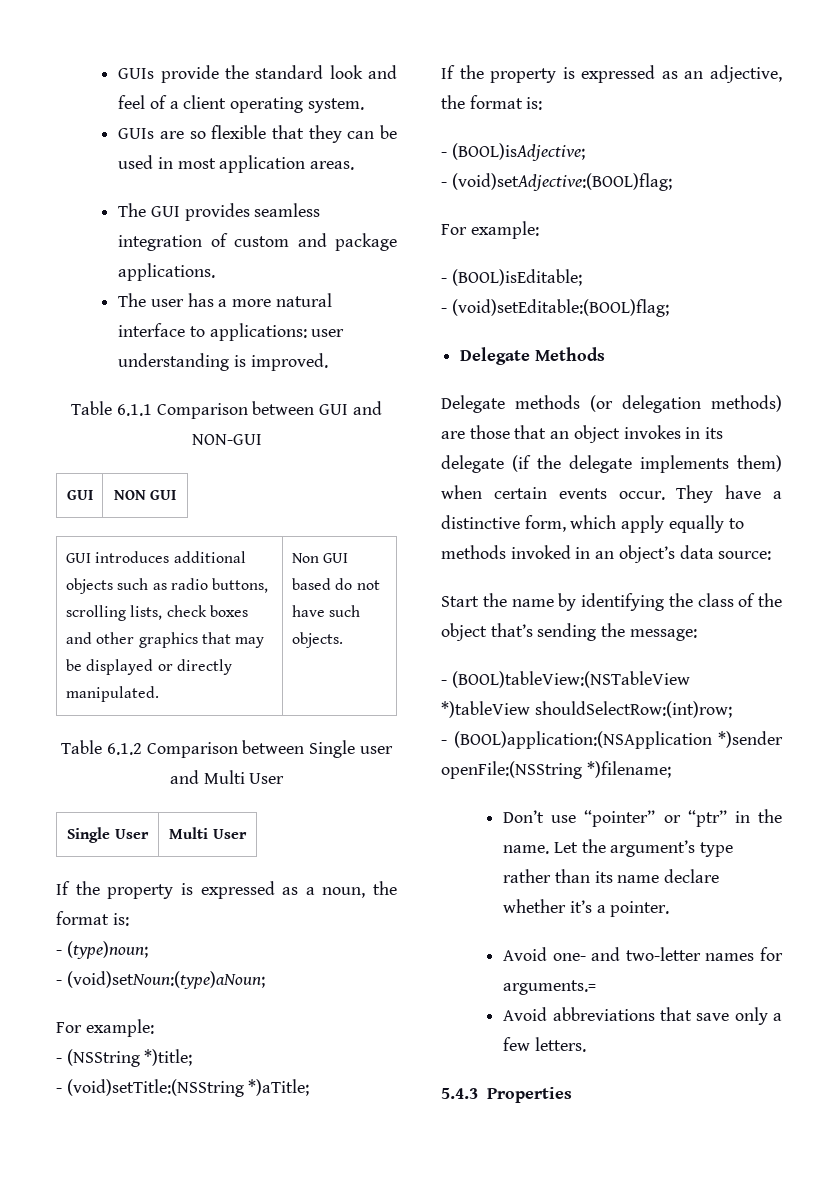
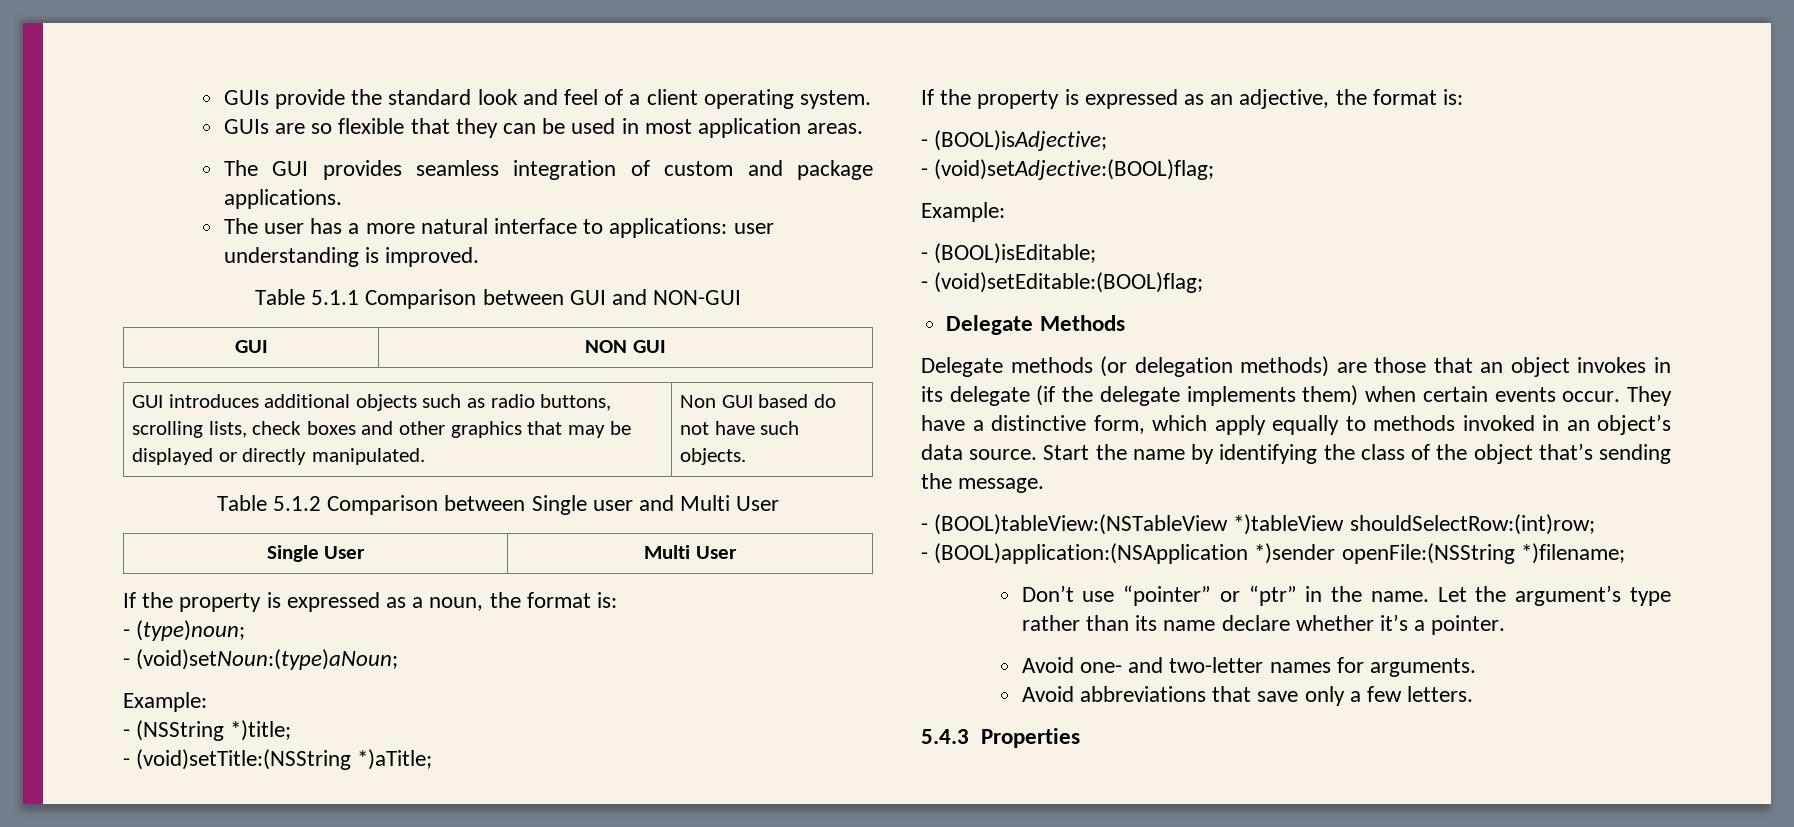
[116,404,152,416] 6.1.1 -> [311,290,360,305] 5.1.1
[106,743,142,755] 6.1.2 -> [272,496,321,511] 5.1.2
[56,1019,154,1037] For example: -> [123,692,207,712] Example:
[441,221,539,239] For example: -> [921,202,1005,222] Example:
[718,551,772,560] source: // -> [969,449,1038,460] source.
[629,629,697,641] message: -> [958,478,1045,493] message.
[503,980,597,995] arguments.= -> [1369,658,1476,677] arguments.

